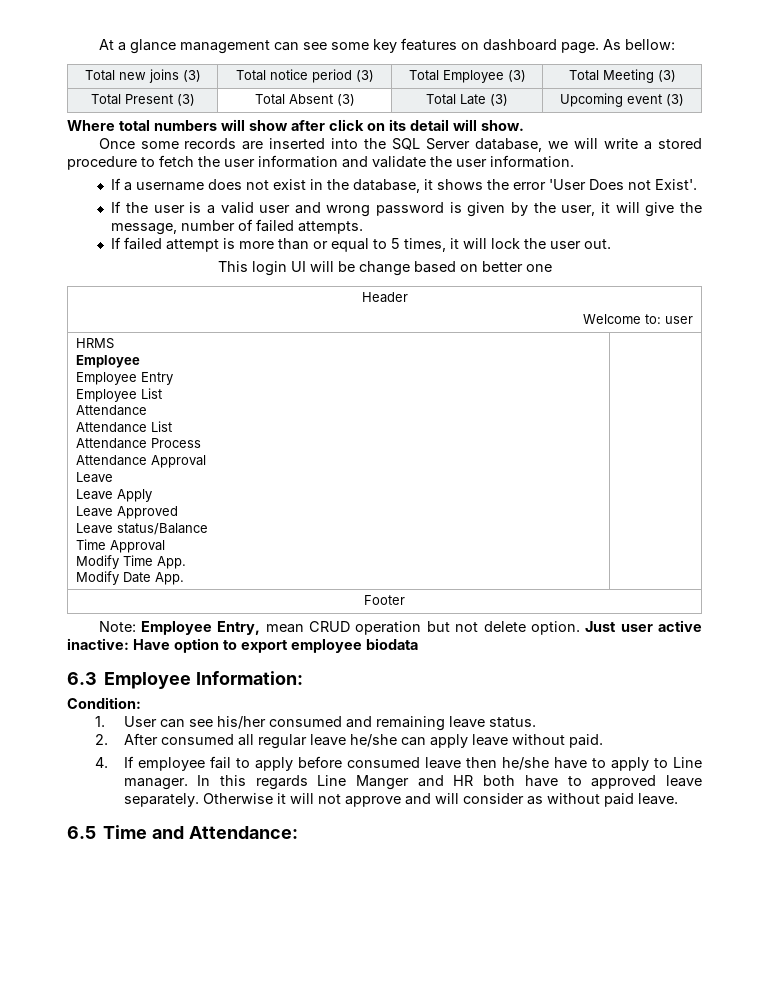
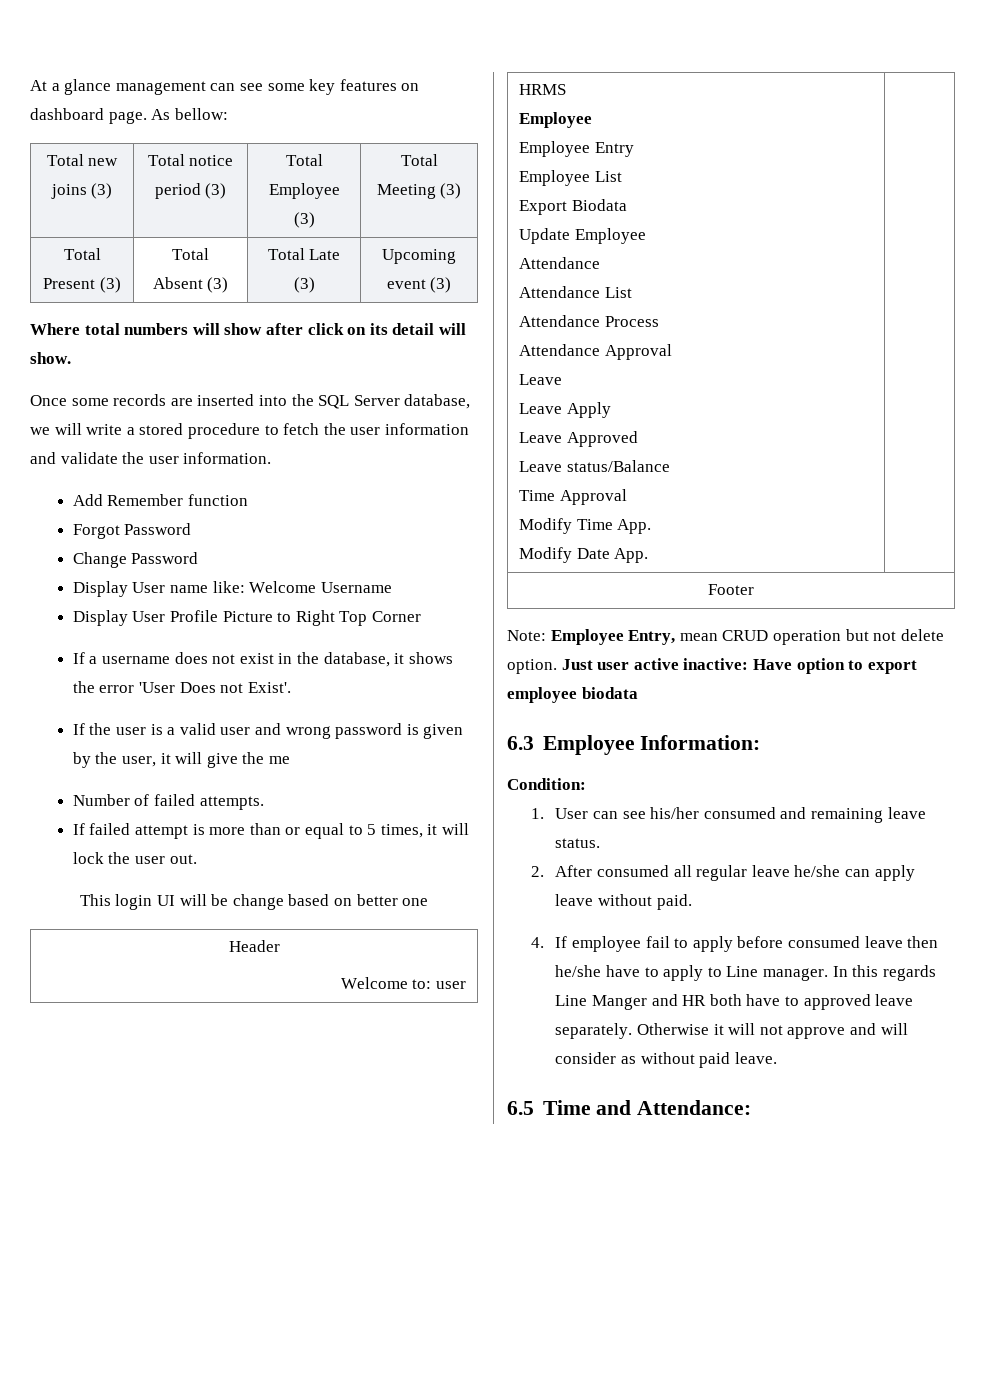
(574, 161) none -> [72,494,249,506] [72,523,192,539] [72,552,199,568] [72,581,392,597] [72,610,422,626] // Add Remember function // Forgot Password // Change Password // Display User name like: Welcome Username // Display User Profile Picture to Right Top Corner
[111,220,236,235] message, number -> [269,756,291,764] [72,794,130,806] me // Number
(163, 393) none -> [519,199,627,215] [519,228,646,244] // Export Biodata // Update Employee

